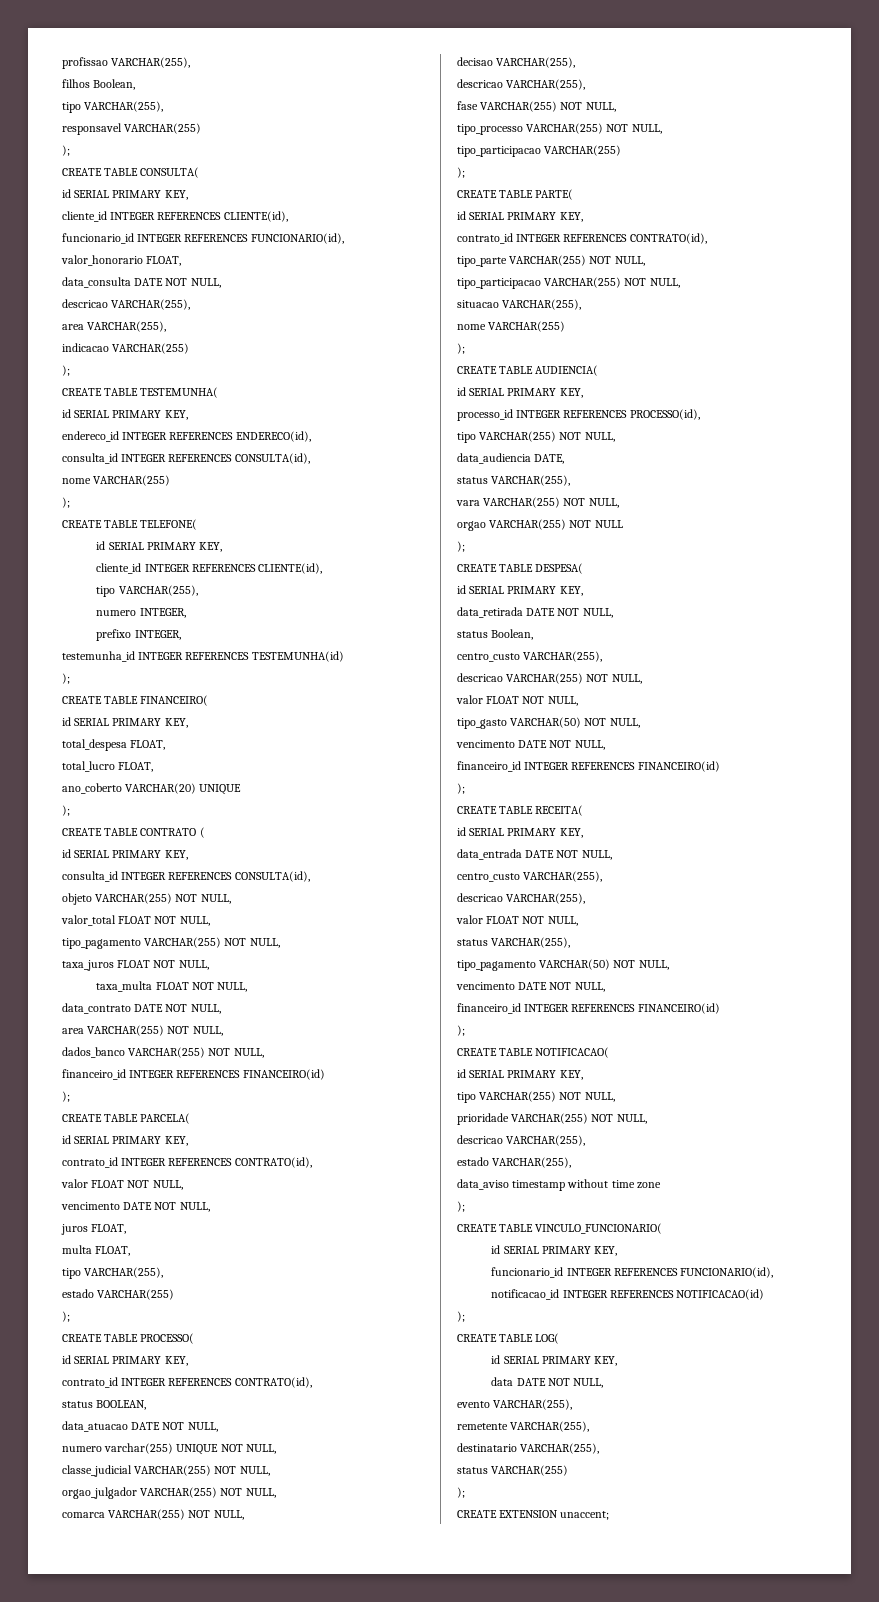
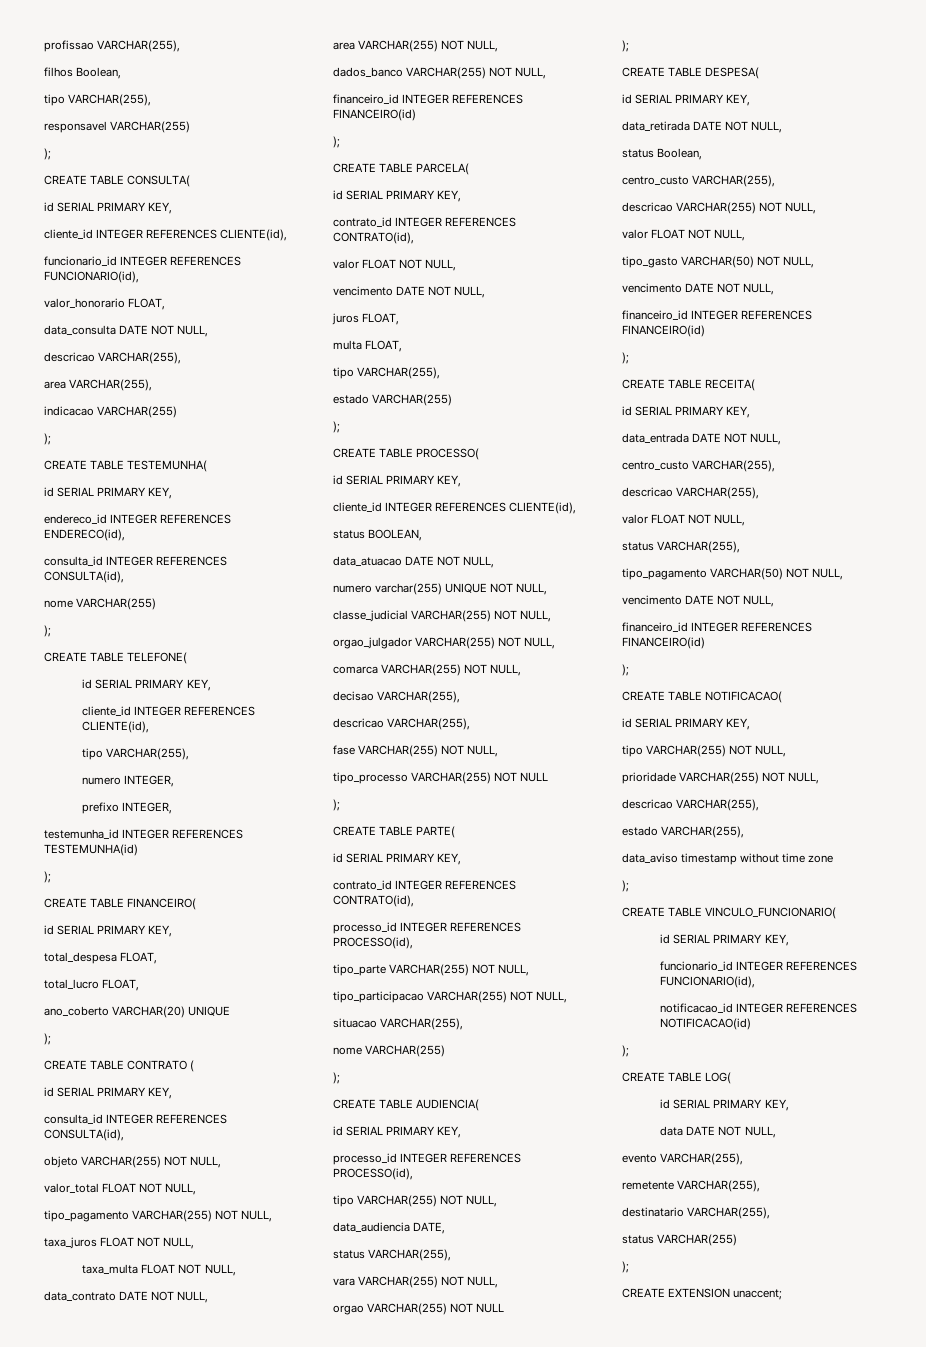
[62,1377,312,1388] contrato_id INTEGER REFERENCES CONTRATO(id), -> [333,502,577,514] cliente_id INTEGER REFERENCES CLIENTE(id),
[631,124,662,134] [457,145,622,157] NULL, // tipo_participacao VARCHAR(255) -> [520,772,549,782] NULL
(707, 238) none -> [333,922,522,934] [333,937,413,949] // processo_id INTEGER REFERENCES PROCESSO(id),

